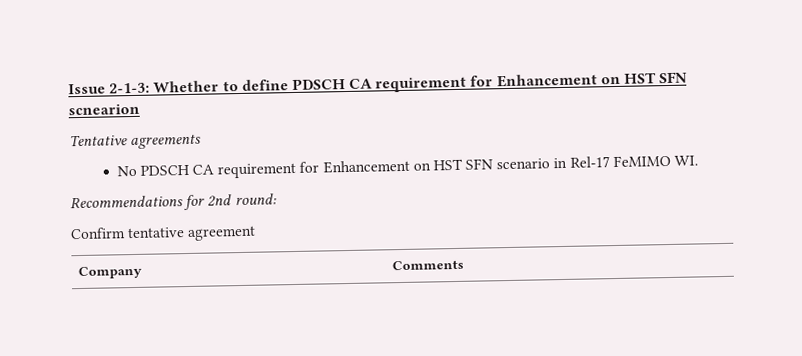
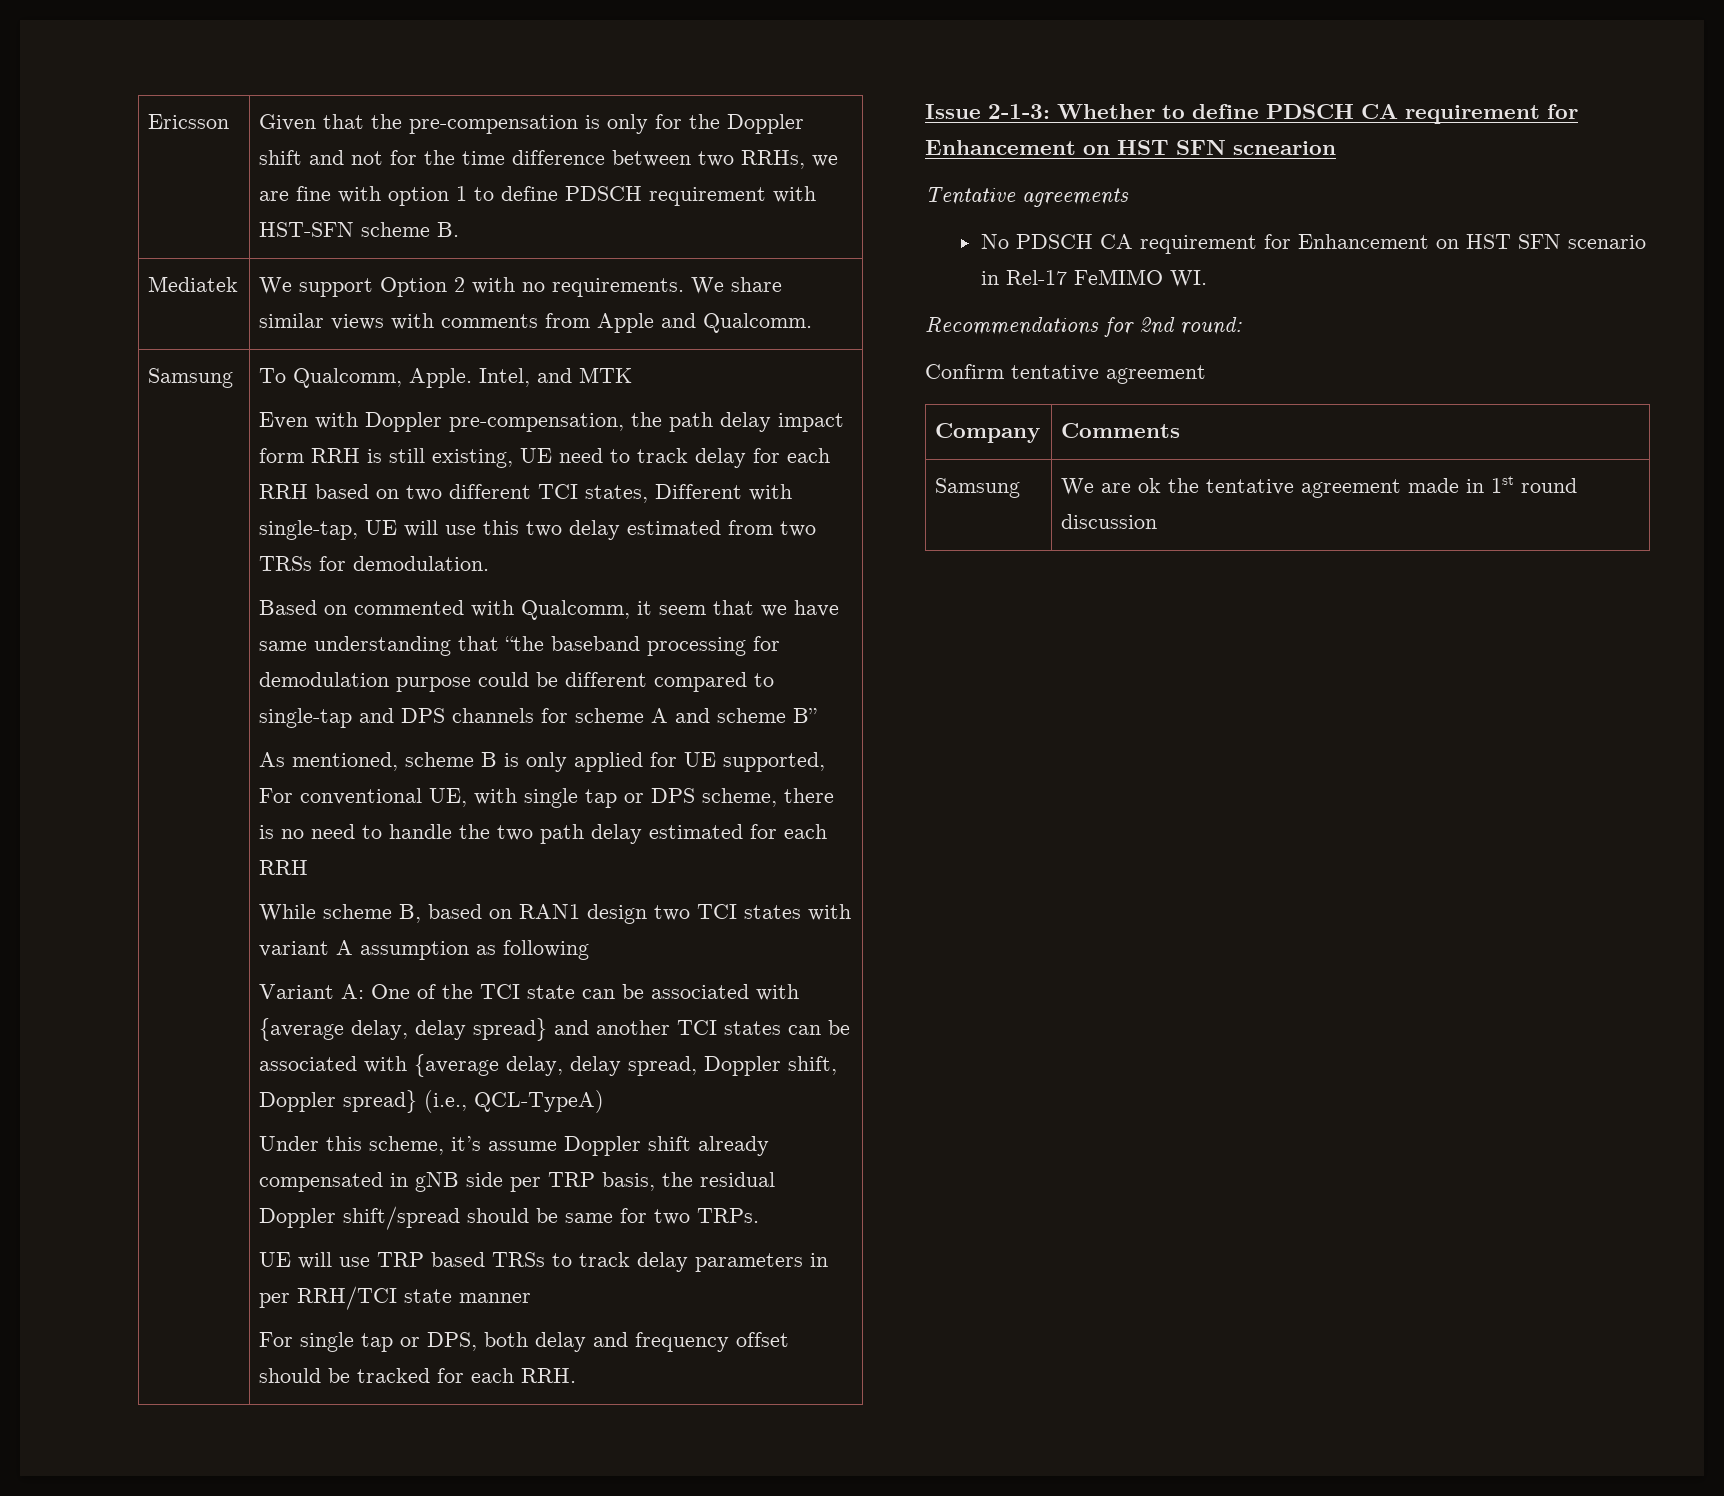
(68, 89) none -> [148,114,230,129] [259,114,805,134] [259,150,839,169] [259,186,817,206] [259,222,460,237] [148,276,239,292] [259,277,783,297] [259,313,813,333] [148,368,234,388] [259,367,633,388] [259,412,845,432] [259,448,831,468] [259,484,793,503] [259,520,817,540] [259,556,490,571] [259,600,840,620] [259,636,781,656] [259,672,775,692] [259,708,818,728] [259,752,826,772] [259,788,835,808] [259,824,828,844] [259,860,309,875] [259,904,852,924] [259,940,590,960] [259,984,800,1001] [259,1018,851,1041] [259,1054,838,1077] [259,1090,605,1113] [259,1136,770,1156] [259,1172,776,1192] [259,1206,760,1230] [259,1252,829,1272] [259,1286,532,1310] [259,1332,790,1352] [259,1368,577,1383] Ericsson | Given that the pre-compensation is only for the Doppler shift and not for the time difference between two RRHs, we are fine with option 1 to define PDSCH requirement with HST-SFN scheme B. // Mediatek | We support Option 2 with no requirements. We share similar views with comments from Apple and Qualcomm. // Samsung | To Qualcomm, Apple. Intel, and MTK // Even with Doppler pre-compensation, the path delay impact form RRH is still existing, UE need to track delay for each RRH based on two different TCI states, Different with single-tap, UE will use this two delay estimated from two TRSs for demodulation. // Based on commented with Qualcomm, it seem that we have same understanding that “the baseband processing for demodulation purpose could be different compared to single-tap and DPS channels for scheme A and scheme B” // As mentioned, scheme B is only applied for UE supported, For conventional UE, with single tap or DPS scheme, there is no need to handle the two path delay estimated for each RRH // While scheme B, based on RAN1 design two TCI states with variant A assumption as following // Variant A: One of the TCI state can be associated with {average delay, delay spread} and another TCI states can be associated with {average delay, delay spread, Doppler shift, Doppler spread} (i.e., QCL-TypeA) // Under this scheme, it’s assume Doppler shift already compensated in gNB side per TRP basis, the residual Doppler shift/spread should be same for two TRPs. // UE will use TRP based TRSs to track delay parameters in per RRH/TCI state manner // For single tap or DPS, both delay and frequency offset should be tracked for each RRH. //
(464, 265) none -> [935,478,1021,498] [1061,476,1578,498] [1061,514,1158,529] // Samsung | We are ok the tentative agreement made in 1st round discussion

